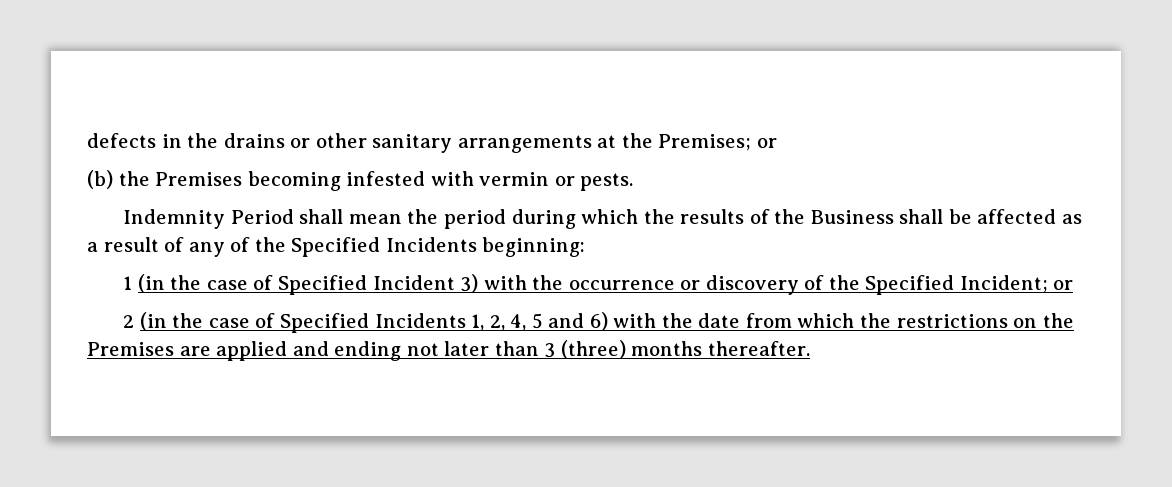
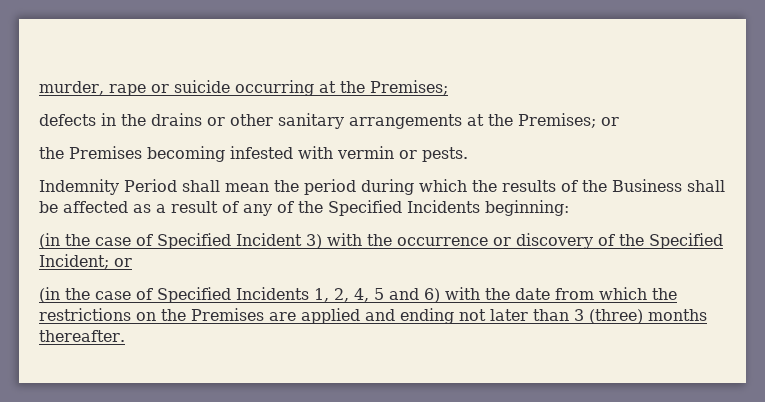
(87, 140) none -> [39,80,448,96] murder, rape or suicide occurring at the Premises; //
[87,170,113,189] (b) -> (619, 121) none
[123,276,133,290] 1 -> (569, 208) none
[123,315,135,328] 2 -> (132, 262) none

